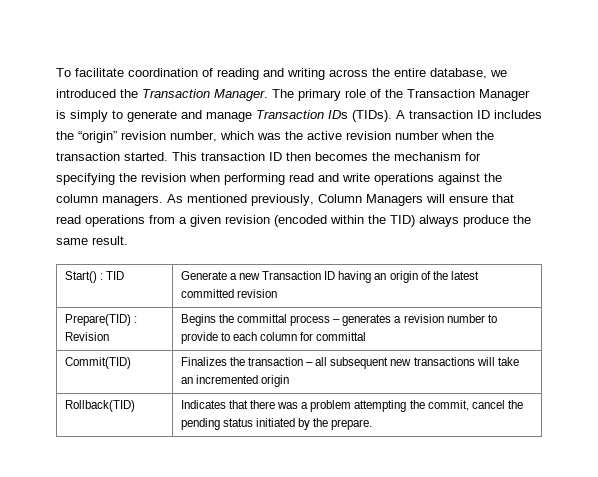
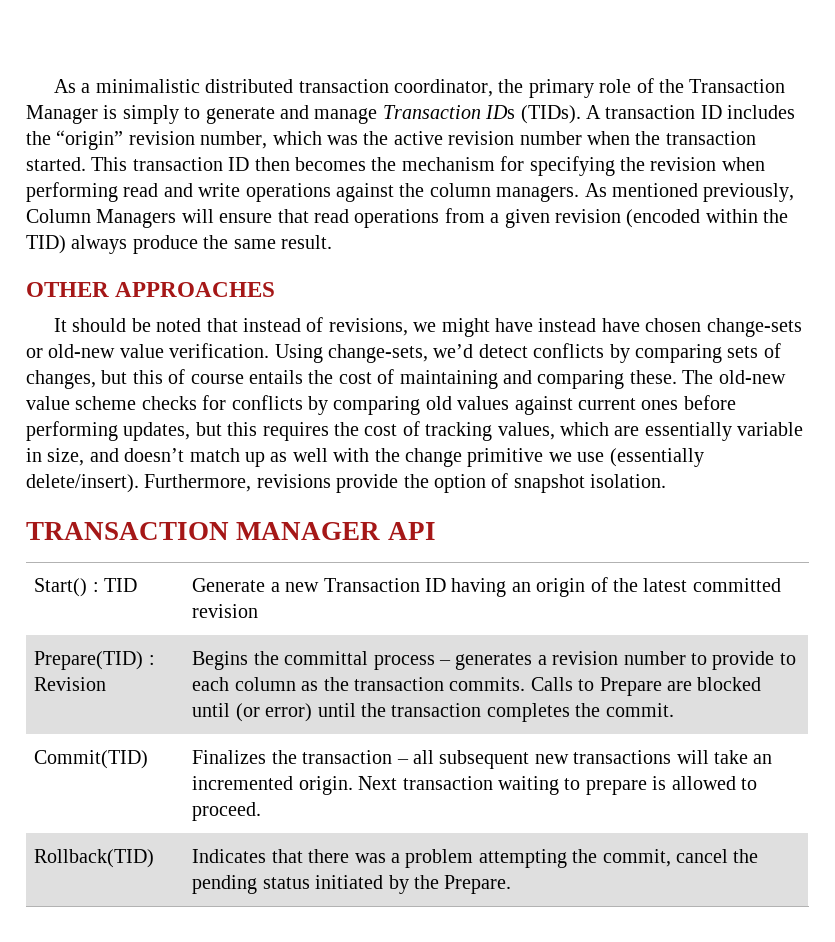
[56,68,507,80] [56,89,294,101] To facilitate coordination of reading and writing across the entire database, we introduced the Transaction Manager. The -> [54,79,524,97] As a minimalistic distributed transaction coordinator, the
(128, 240) none -> [26,282,276,297] [54,317,802,337] [26,343,781,363] [26,369,786,389] [26,395,736,415] [26,421,804,441] [26,448,704,467] [26,473,667,493] [26,522,436,540] // OTHER APPROACHES // It should be noted that instead of revisions, we might have instead have chosen change-sets or old-new value verification. Using change-sets, we’d detect conflicts by comparing sets of changes, but this of course entails the cost of maintaining and comparing these. The old-new value scheme checks for conflicts by comparing old values against current ones before performing updates, but this requires the cost of tracking values, which are essentially variable in size, and doesn’t match up as well with the change primitive we use (essentially delete/insert). Furthermore, revisions provide the option of snapshot isolation. // TRANSACTION MANAGER API
[300,332,367,341] for committal -> [301,677,762,696] [192,703,674,722] as the transaction commits. Calls to Prepare are blocked until (or error) until the transaction completes the commit.
[261,375,290,387] origin -> [298,776,758,795] [192,802,262,821] origin. Next transaction waiting to prepare is allowed to proceed.
[331,419,373,430] prepare. -> [444,875,512,894] Prepare.

